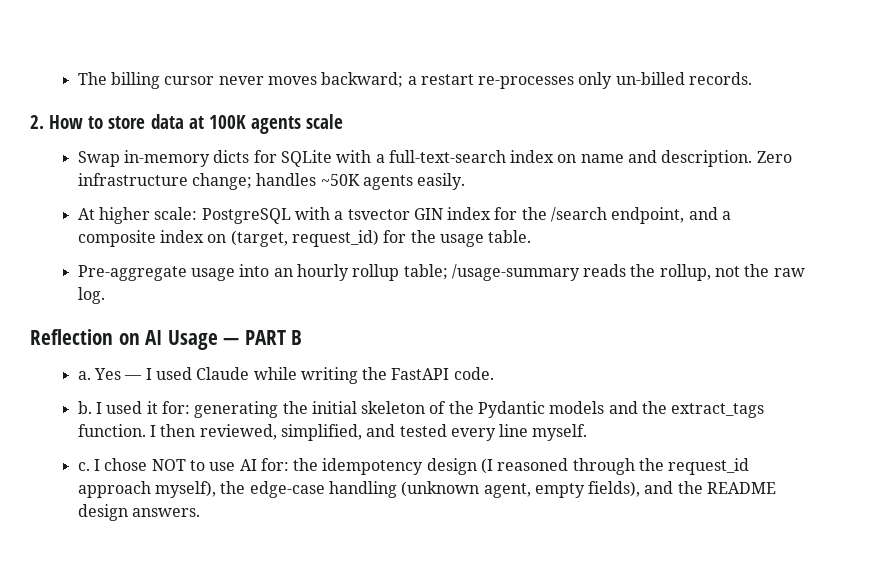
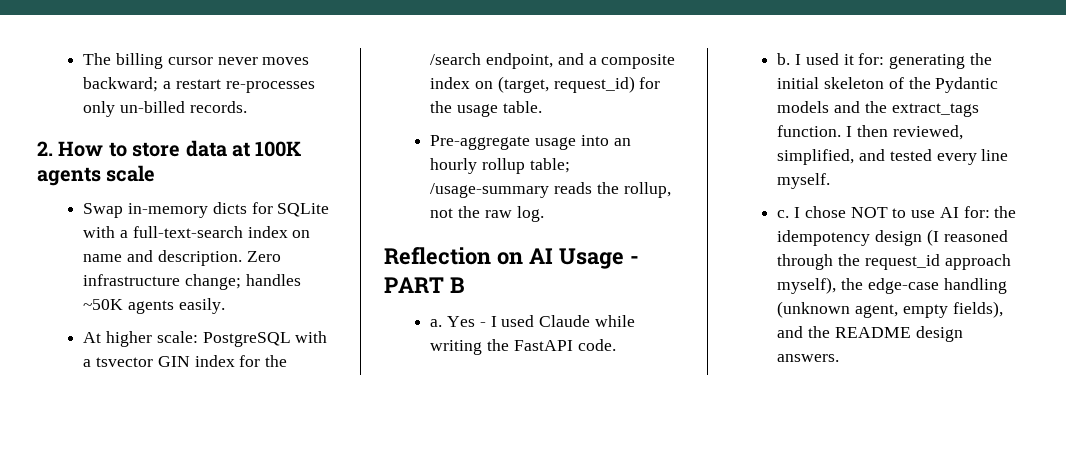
[223,338,240,345] — -> [629,256,639,264] -
[124,375,143,380] — -> [479,322,486,327] -

